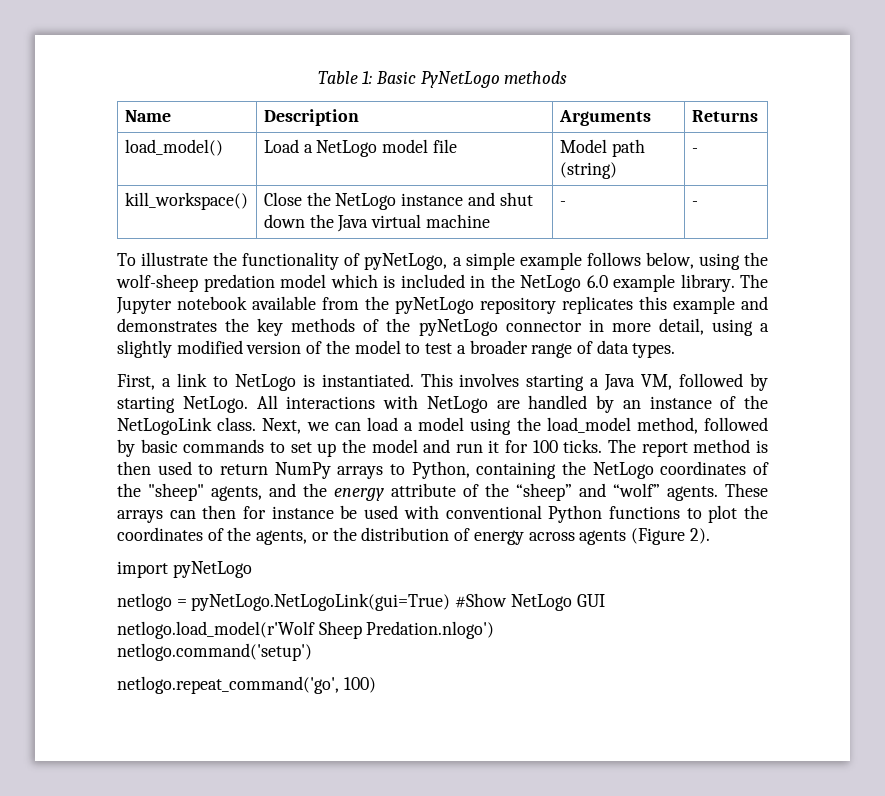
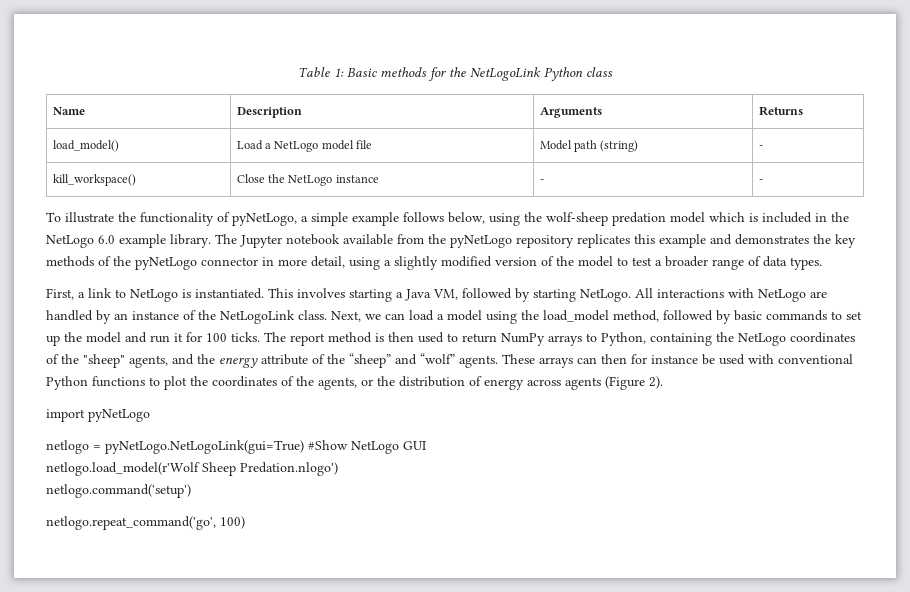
[420,71,568,88] PyNetLogo methods -> [380,67,613,81] methods for the NetLogoLink Python class
[467,192,533,206] [263,214,490,232] and shut down the Java virtual machine -> (379, 179) none

